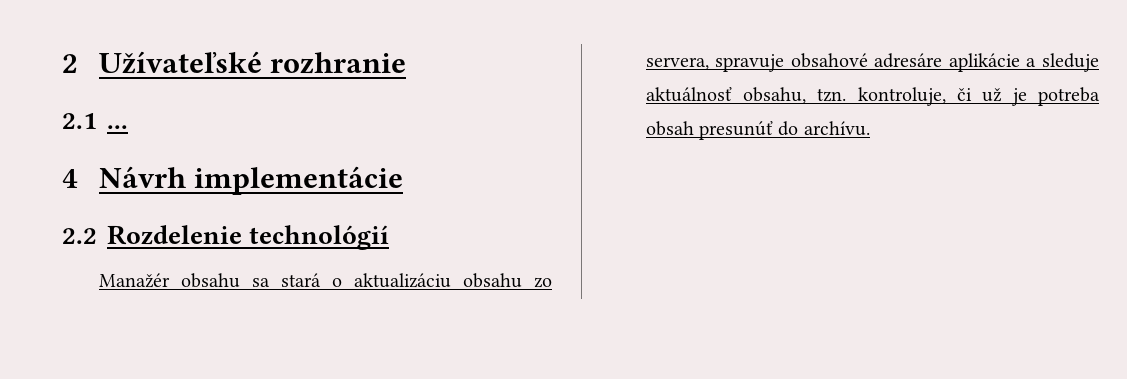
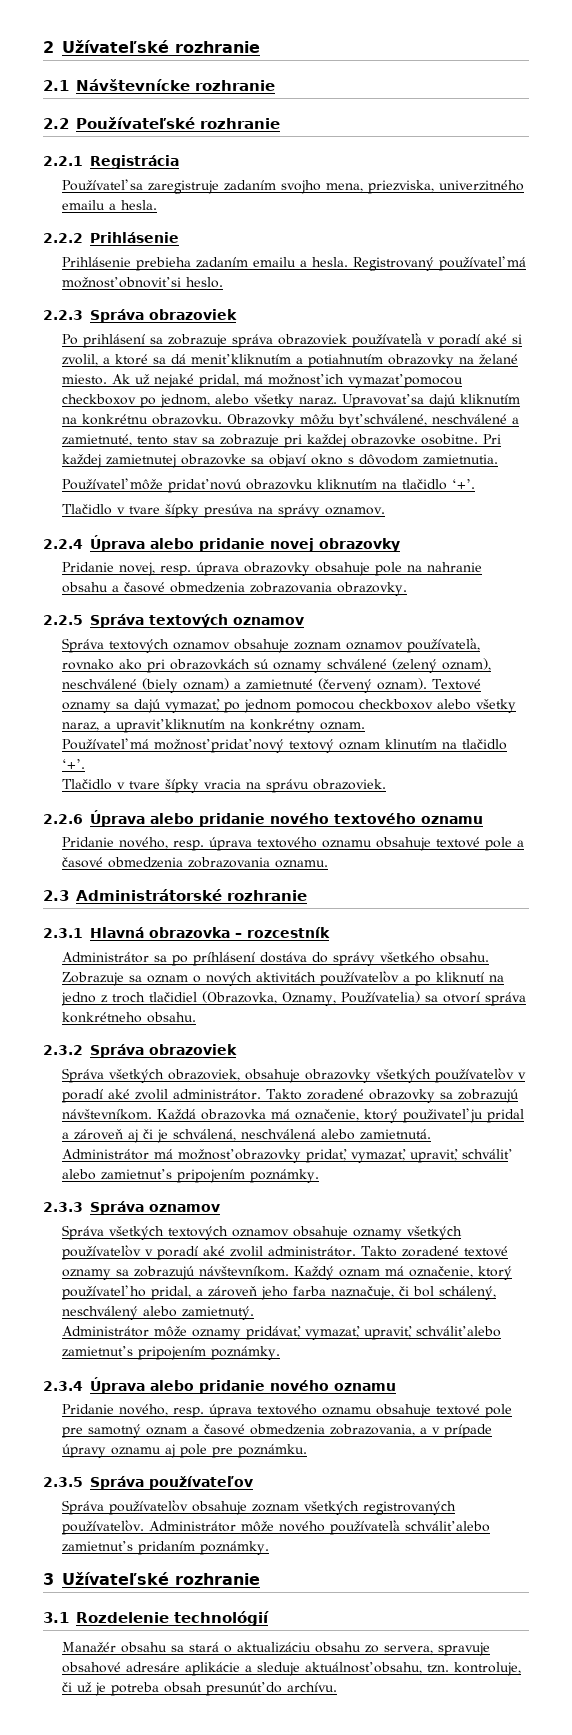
[107,125,128,129] [62,166,403,195] [62,228,97,244] ... // 4 Návrh implementácie // 2.2 -> [76,79,275,91] [43,117,280,129] [43,155,179,169] [61,179,524,194] [61,200,157,210] [43,232,179,243] [61,256,526,271] [61,277,223,288] [43,309,237,323] [61,333,522,348] [61,354,518,368] [61,374,463,388] [61,394,520,408] [61,414,519,428] [61,434,501,448] [61,454,498,468] [61,478,475,493] [61,504,385,518] [43,535,400,552] [61,562,482,576] [61,582,407,596] [43,614,304,628] [61,638,480,653] [61,658,491,673] [61,678,481,693] [61,699,516,713] [61,719,365,733] [61,738,507,753] [61,759,85,769] [61,779,386,793] [43,810,483,827] [61,837,524,851] [61,857,328,868] [43,889,307,901] [43,927,330,938] [61,952,489,966] [61,971,504,986] [60,991,526,1006] [61,1012,196,1023] [43,1044,237,1058] [61,1068,526,1083] [61,1089,519,1103] [61,1108,524,1123] [61,1129,431,1143] [61,1149,512,1163] [61,1169,319,1183] [43,1201,220,1215] [61,1225,462,1240] [61,1245,508,1260] [61,1266,512,1280] [61,1285,496,1300] [61,1306,254,1320] [61,1326,501,1340] [61,1346,280,1360] [43,1377,396,1394] [61,1404,512,1418] [61,1424,492,1438] [61,1444,307,1458] [43,1476,253,1490] [61,1500,456,1515] [61,1520,490,1535] [61,1541,269,1555] [43,1572,260,1585] [43,1612,69,1623] Návštevnícke rozhranie // 2.2 Používateľské rozhranie // 2.2.1 Registrácia // Používateľ sa zaregistruje zadaním svojho mena, priezviska, univerzitného emailu a hesla. // 2.2.2 Prihlásenie // Prihlásenie prebieha zadaním emailu a hesla. Registrovaný používateľ má možnosť obnoviť si heslo. // 2.2.3 Správa obrazoviek // Po prihlásení sa zobrazuje správa obrazoviek používateľa v poradí aké si zvolil, a ktoré sa dá meniť kliknutím a potiahnutím obrazovky na želané miesto. Ak už nejaké pridal, má možnosť ich vymazať pomocou checkboxov po jednom, alebo všetky naraz. Upravovať sa dajú kliknutím na konkrétnu obrazovku. Obrazovky môžu byť schválené, neschválené a zamietnuté, tento stav sa zobrazuje pri každej obrazovke osobitne. Pri každej zamietnutej obrazovke sa objaví okno s dôvodom zamietnutia. // Používateľ môže pridať novú obrazovku kliknutím na tlačidlo ‘+’. // Tlačidlo v tvare šípky presúva na správy oznamov. // 2.2.4 Úprava alebo pridanie novej obrazovky // Pridanie novej, resp. úprava obrazovky obsahuje pole na nahranie obsahu a časové obmedzenia zobrazovania obrazovky. // 2.2.5 Správa textových oznamov // Správa textových oznamov obsahuje zoznam oznamov používateľa, rovnako ako pri obrazovkách sú oznamy schválené (zelený oznam), neschválené (biely oznam) a zamietnuté (červený oznam). Textové oznamy sa dajú vymazať, po jednom pomocou checkboxov alebo všetky naraz, a upraviť kliknutím na konkrétny oznam. // Používateľ má možnosť pridať nový textový oznam klinutím na tlačidlo ‘+’. // Tlačidlo v tvare šípky vracia na správu obrazoviek. // 2.2.6 Úprava alebo pridanie nového textového oznamu // Pridanie nového, resp. úprava textového oznamu obsahuje textové pole a časové obmedzenia zobrazovania oznamu. // 2.3 Administrátorské rozhranie // 2.3.1 Hlavná obrazovka – rozcestník // Administrátor sa po príhlásení dostáva do správy všetkého obsahu. Zobrazuje sa oznam o nových aktivitách používateľov a po kliknutí na jedno z troch tlačidiel (Obrazovka, Oznamy, Používatelia) sa otvorí správa konkrétneho obsahu. // 2.3.2 Správa obrazoviek // Správa všetkých obrazoviek, obsahuje obrazovky všetkých používateľov v poradí aké zvolil administrátor. Takto zoradené obrazovky sa zobrazujú návštevníkom. Každá obrazovka má označenie, ktorý použivateľ ju pridal a zároveň aj či je schválená, neschválená alebo zamietnutá. // Administrátor má možnosť obrazovky pridať, vymazať, upraviť, schváliť alebo zamietnuť s pripojením poznámky. // 2.3.3 Správa oznamov // Správa všetkých textových oznamov obsahuje oznamy všetkých používateľov v poradí aké zvolil administrátor. Takto zoradené textové oznamy sa zobrazujú návštevníkom. Každý oznam má označenie, ktorý používateľ ho pridal, a zároveň jeho farba naznačuje, či bol schálený, neschválený alebo zamietnutý. // Administrátor môže oznamy pridávať, vymazať, upraviť, schváliť alebo zamietnuť s pripojením poznámky. // 2.3.4 Úprava alebo pridanie nového oznamu // Pridanie nového, resp. úprava textového oznamu obsahuje textové pole pre samotný oznam a časové obmedzenia zobrazovania, a v prípade úpravy oznamu aj pole pre poznámku. // 2.3.5 Správa používateľov // Správa používateľov obsahuje zoznam všetkých registrovaných používateľov. Administrátor môže nového používateľa schváliť alebo zamietnuť s pridaním poznámky. // 3 Užívateľské rozhranie // 3.1

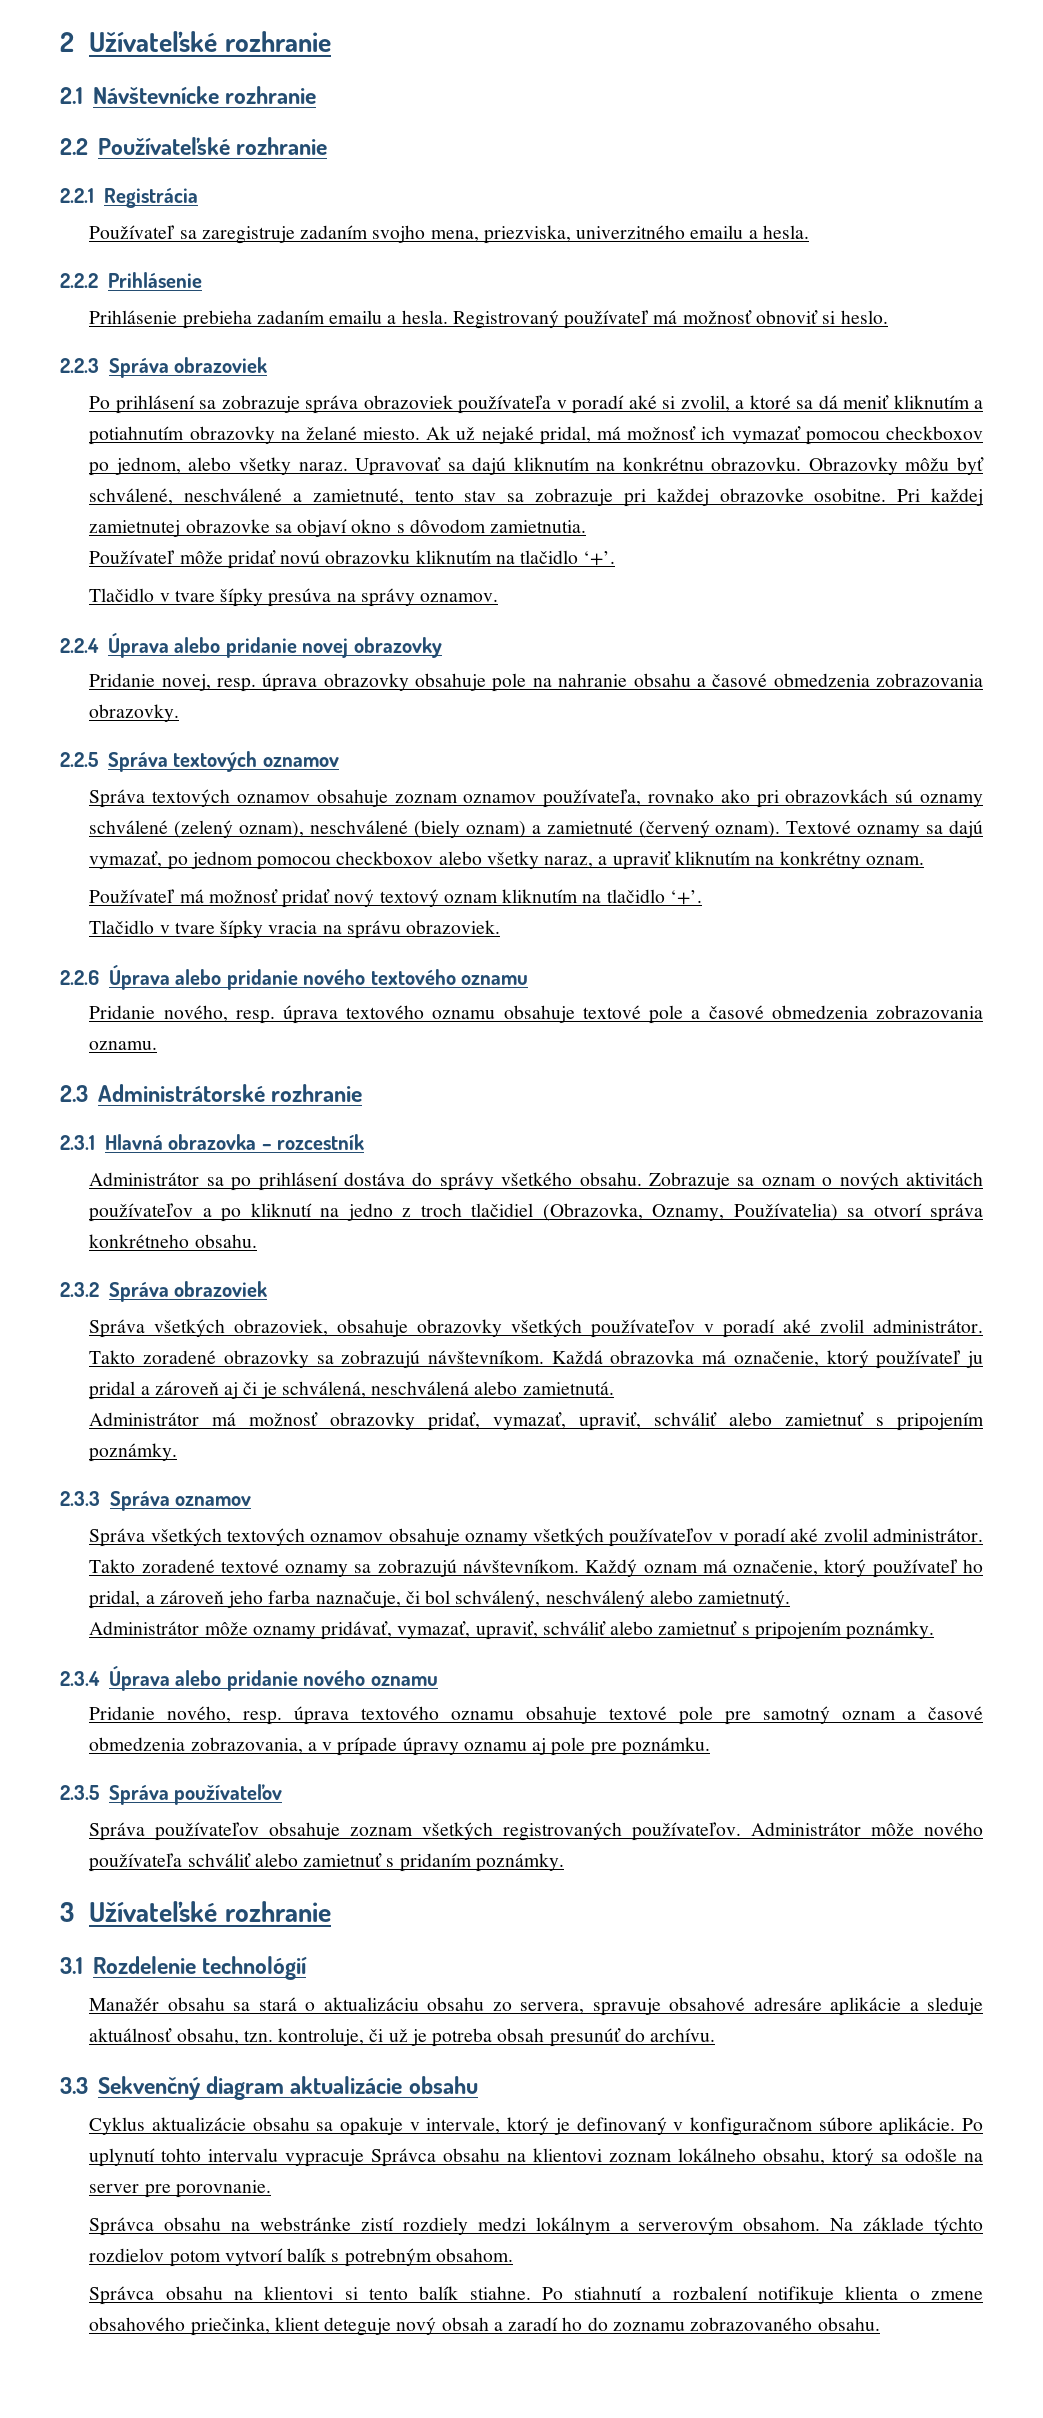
[384,739,437,749] klinutím -> [502,889,579,903] kliknutím
[192,952,255,966] príhlásení -> [258,1172,338,1191] prihlásení
[402,1108,469,1123] použivateľ -> [876,1350,962,1369] používateľ
[438,1286,496,1300] schálený, -> [455,1590,541,1608] schválený,
(337, 1687) none -> [60,2076,478,2100] [89,2117,983,2136] [89,2148,984,2167] [89,2180,271,2198] [89,2217,983,2236] [89,2248,513,2267] [89,2286,983,2305] [89,2317,880,2336] // 3.3 Sekvenčný diagram aktualizácie obsahu // Cyklus aktualizácie obsahu sa opakuje v intervale, ktorý je definovaný v konfiguračnom súbore aplikácie. Po uplynutí tohto intervalu vypracuje Správca obsahu na klientovi zoznam lokálneho obsahu, ktorý sa odošle na server pre porovnanie. // Správca obsahu na webstránke zistí rozdiely medzi lokálnym a serverovým obsahom. Na základe týchto rozdielov potom vytvorí balík s potrebným obsahom. // Správca obsahu na klientovi si tento balík stiahne. Po stiahnutí a rozbalení notifikuje klienta o zmene obsahového priečinka, klient deteguje nový obsah a zaradí ho do zoznamu zobrazovaného obsahu.

